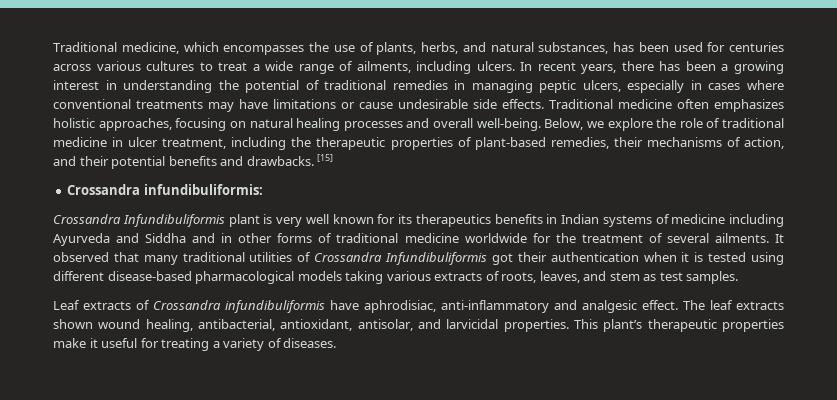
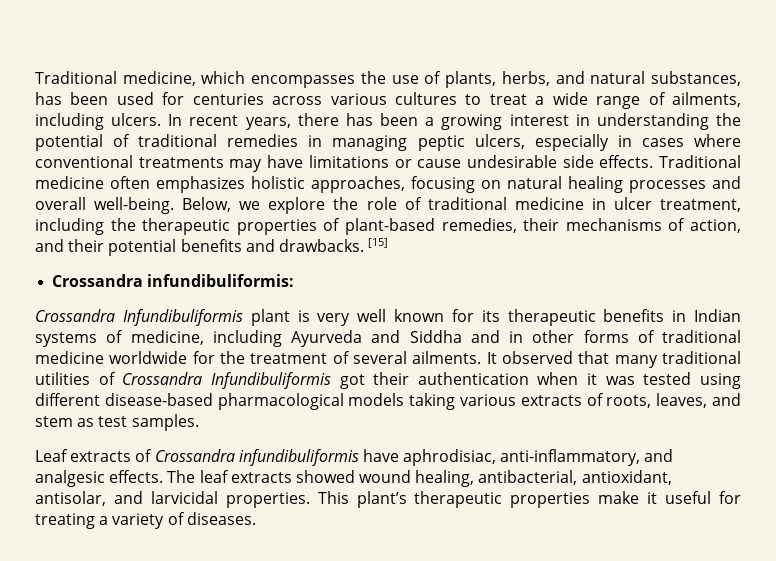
[415,214,491,227] therapeutics -> [507,309,596,326] therapeutic
[671,214,726,224] medicine -> [130,330,204,345] medicine,
[694,252,704,262] is -> [605,376,635,385] was
[441,300,549,313] anti-inflammatory -> [500,449,641,466] anti-inflammatory,
[642,300,678,310] effect. -> [109,470,164,483] effects.
[53,319,93,329] shown -> [295,470,355,483] showed

